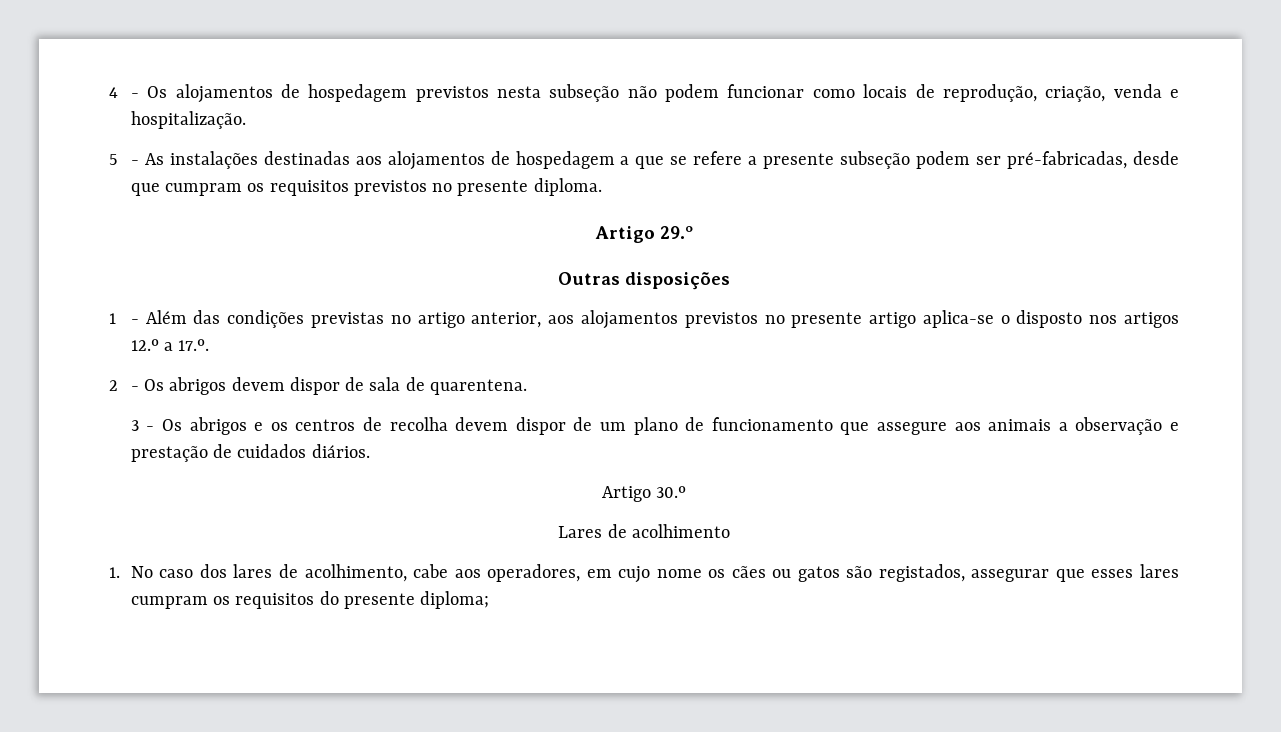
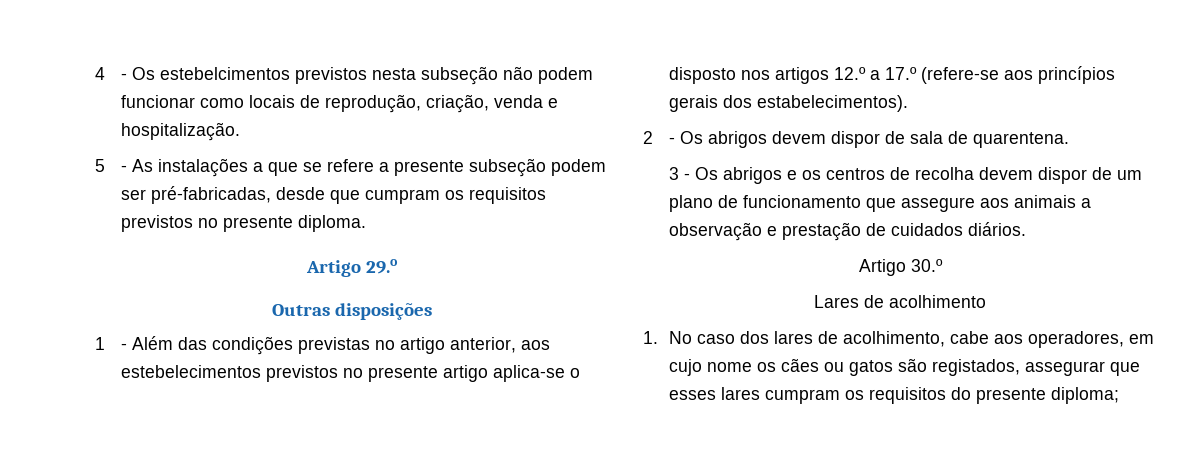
[175,84,408,103] alojamentos de hospedagem -> [160,67,291,80] estebelcimentos
[263,151,615,170] destinadas aos alojamentos de hospedagem -> (249, 167) none
[580,310,678,329] alojamentos -> [121,365,262,378] estebelecimentos
[178,339,210,351] 17.º. -> [885,66,1116,84] [669,95,909,112] 17.º (refere-se aos princípios gerais dos estabelecimentos).

